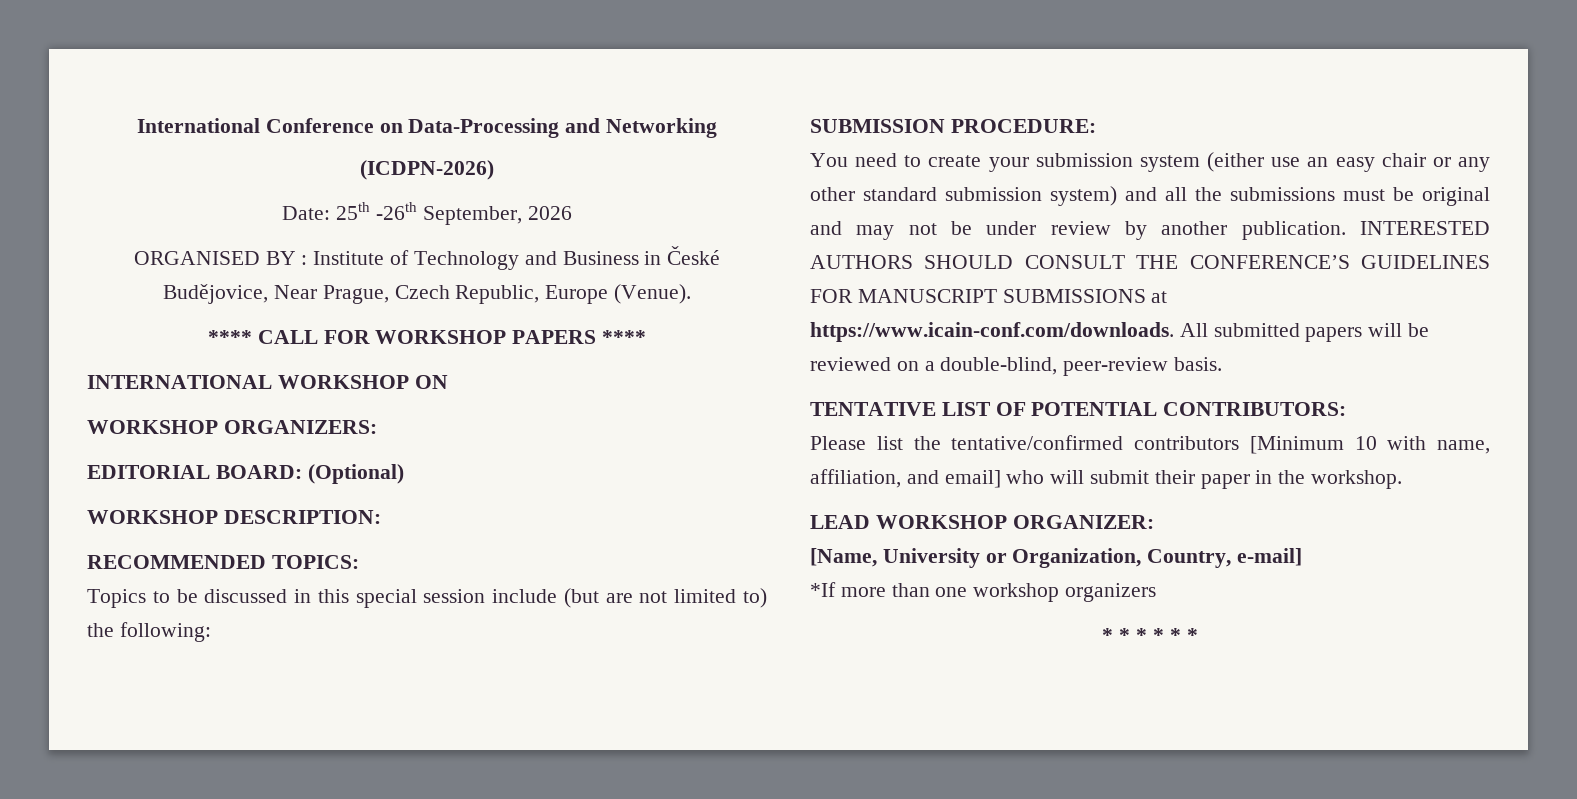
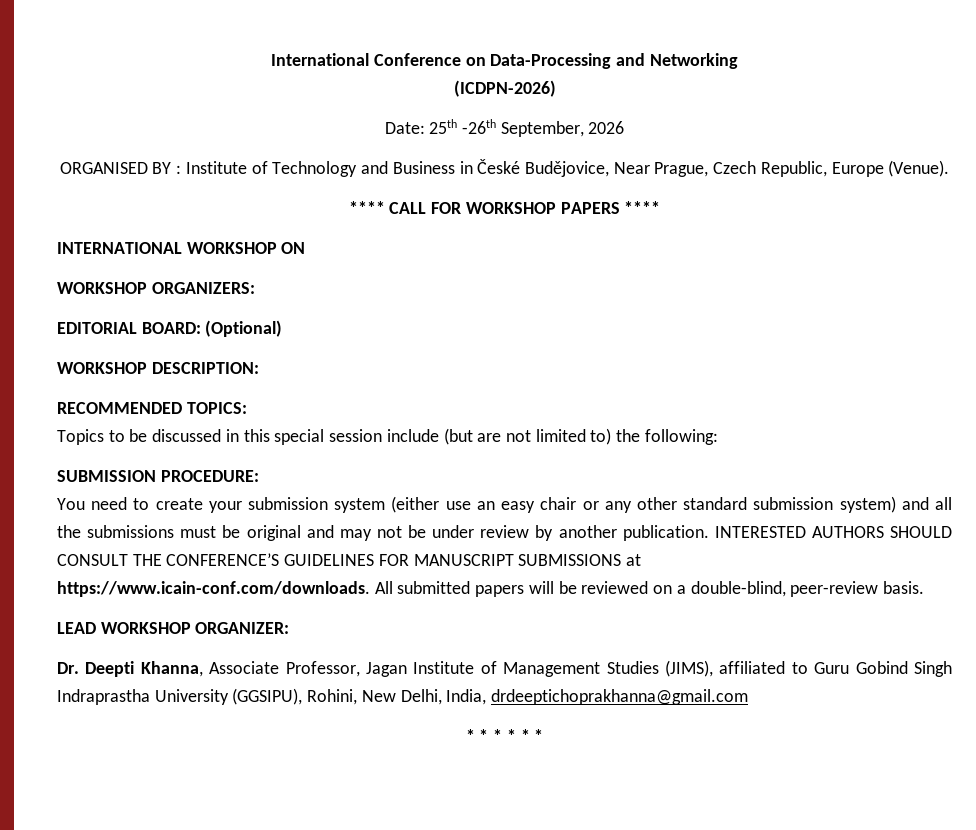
[810,402,1347,416] [810,435,1490,454] [810,469,1403,489] [810,515,1154,529] [810,548,1303,568] [810,582,1157,602] TENTATIVE LIST OF POTENTIAL CONTRIBUTORS: // Please list the tentative/confirmed contributors [Minimum 10 with name, affiliation, and email] who will submit their paper in the workshop. // LEAD WORKSHOP ORGANIZER: // [Name, University or Organization, Country, e-mail] // *If more than one workshop organizers -> [57,622,290,634] [57,660,952,677] [57,688,749,705] LEAD WORKSHOP ORGANIZER: // Dr. Deepti Khanna, Associate Professor, Jagan Institute of Management Studies (JIMS), affiliated to Guru Gobind Singh Indraprastha University (GGSIPU), Rohini, New Delhi, India, drdeeptichoprakhanna@gmail.com

